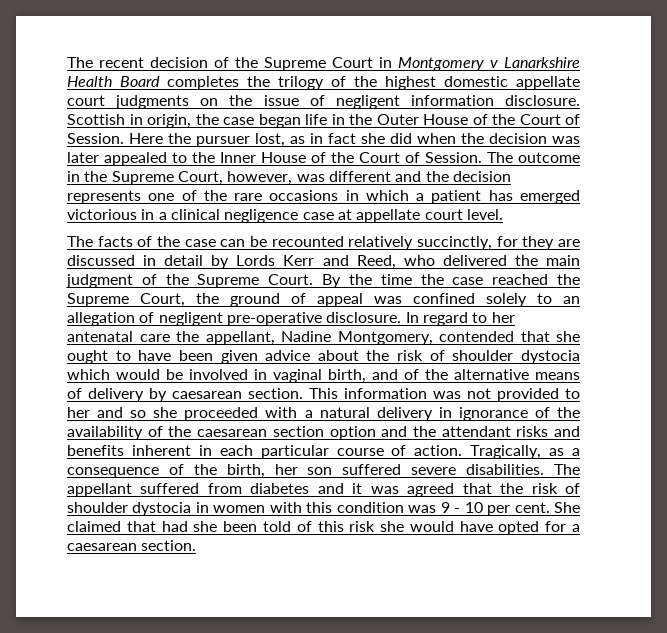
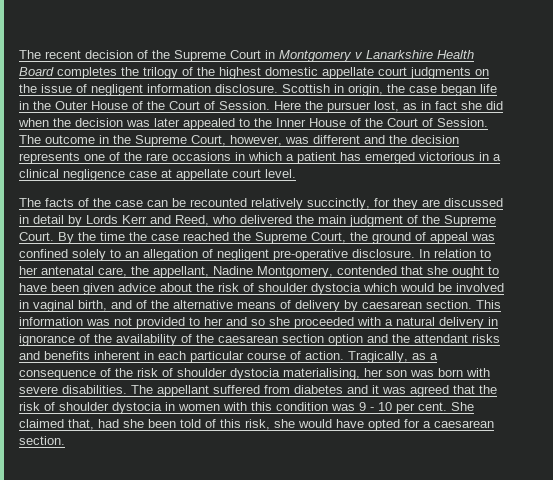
[422,312,468,326] regard -> [434,249,476,258] relation
[139,334,170,342] care -> [98,267,127,277] care,
[226,464,402,478] birth, her son suffered -> [137,368,490,380] risk of shoulder dystocia materialising, her son was born with
[126,521,156,532] that -> [68,419,94,430] that,
[349,521,376,532] risk -> [245,419,270,430] risk,

